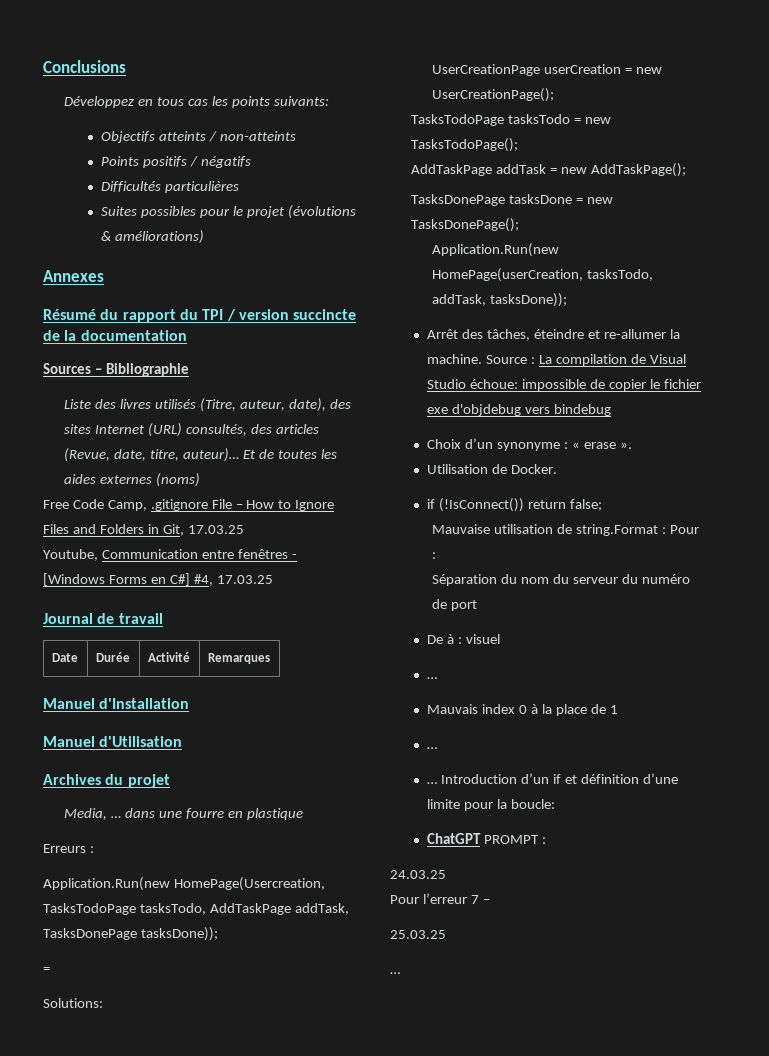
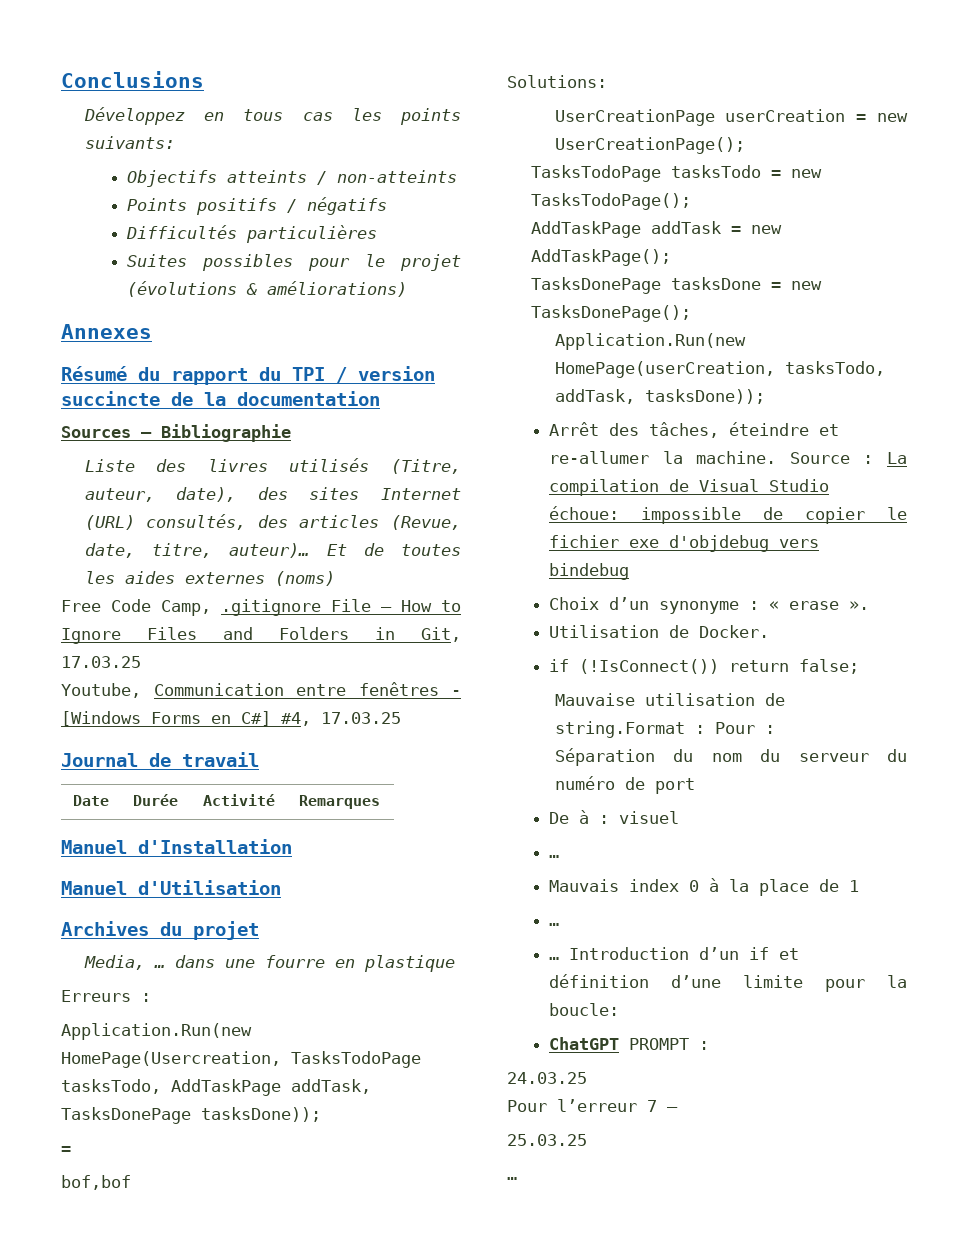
(50, 970) none -> [61,1175,131,1190] // bof,bof

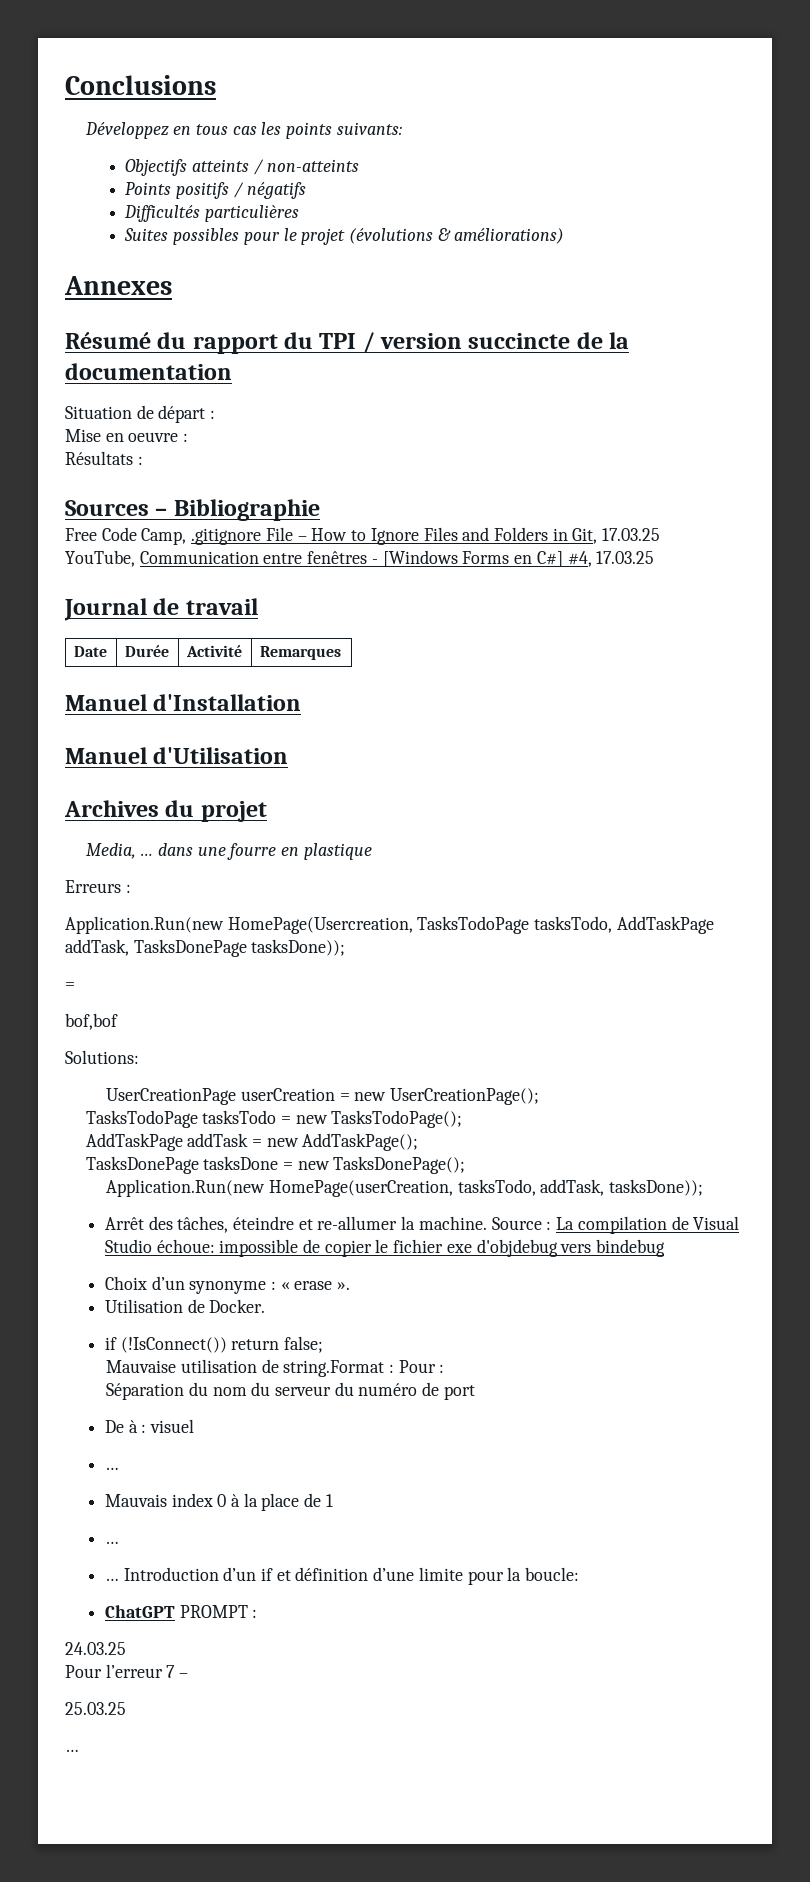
[61,424,291,442] [84,458,462,474] [84,487,462,502] [84,514,462,530] [84,543,461,558] [84,571,335,586] Sources – Bibliographie // Liste des livres utilisés (Titre, auteur, date), des sites Internet (URL) consultés, des articles (Revue, date, titre, auteur)… Et de toutes les aides externes (noms) -> [65,405,216,423] [65,429,189,442] [65,451,143,465] [65,499,320,521] Situation de départ : // Mise en oeuvre : // Résultats : // Sources – Bibliographie
[61,683,141,698] Youtube, -> [65,550,135,567] YouTube,

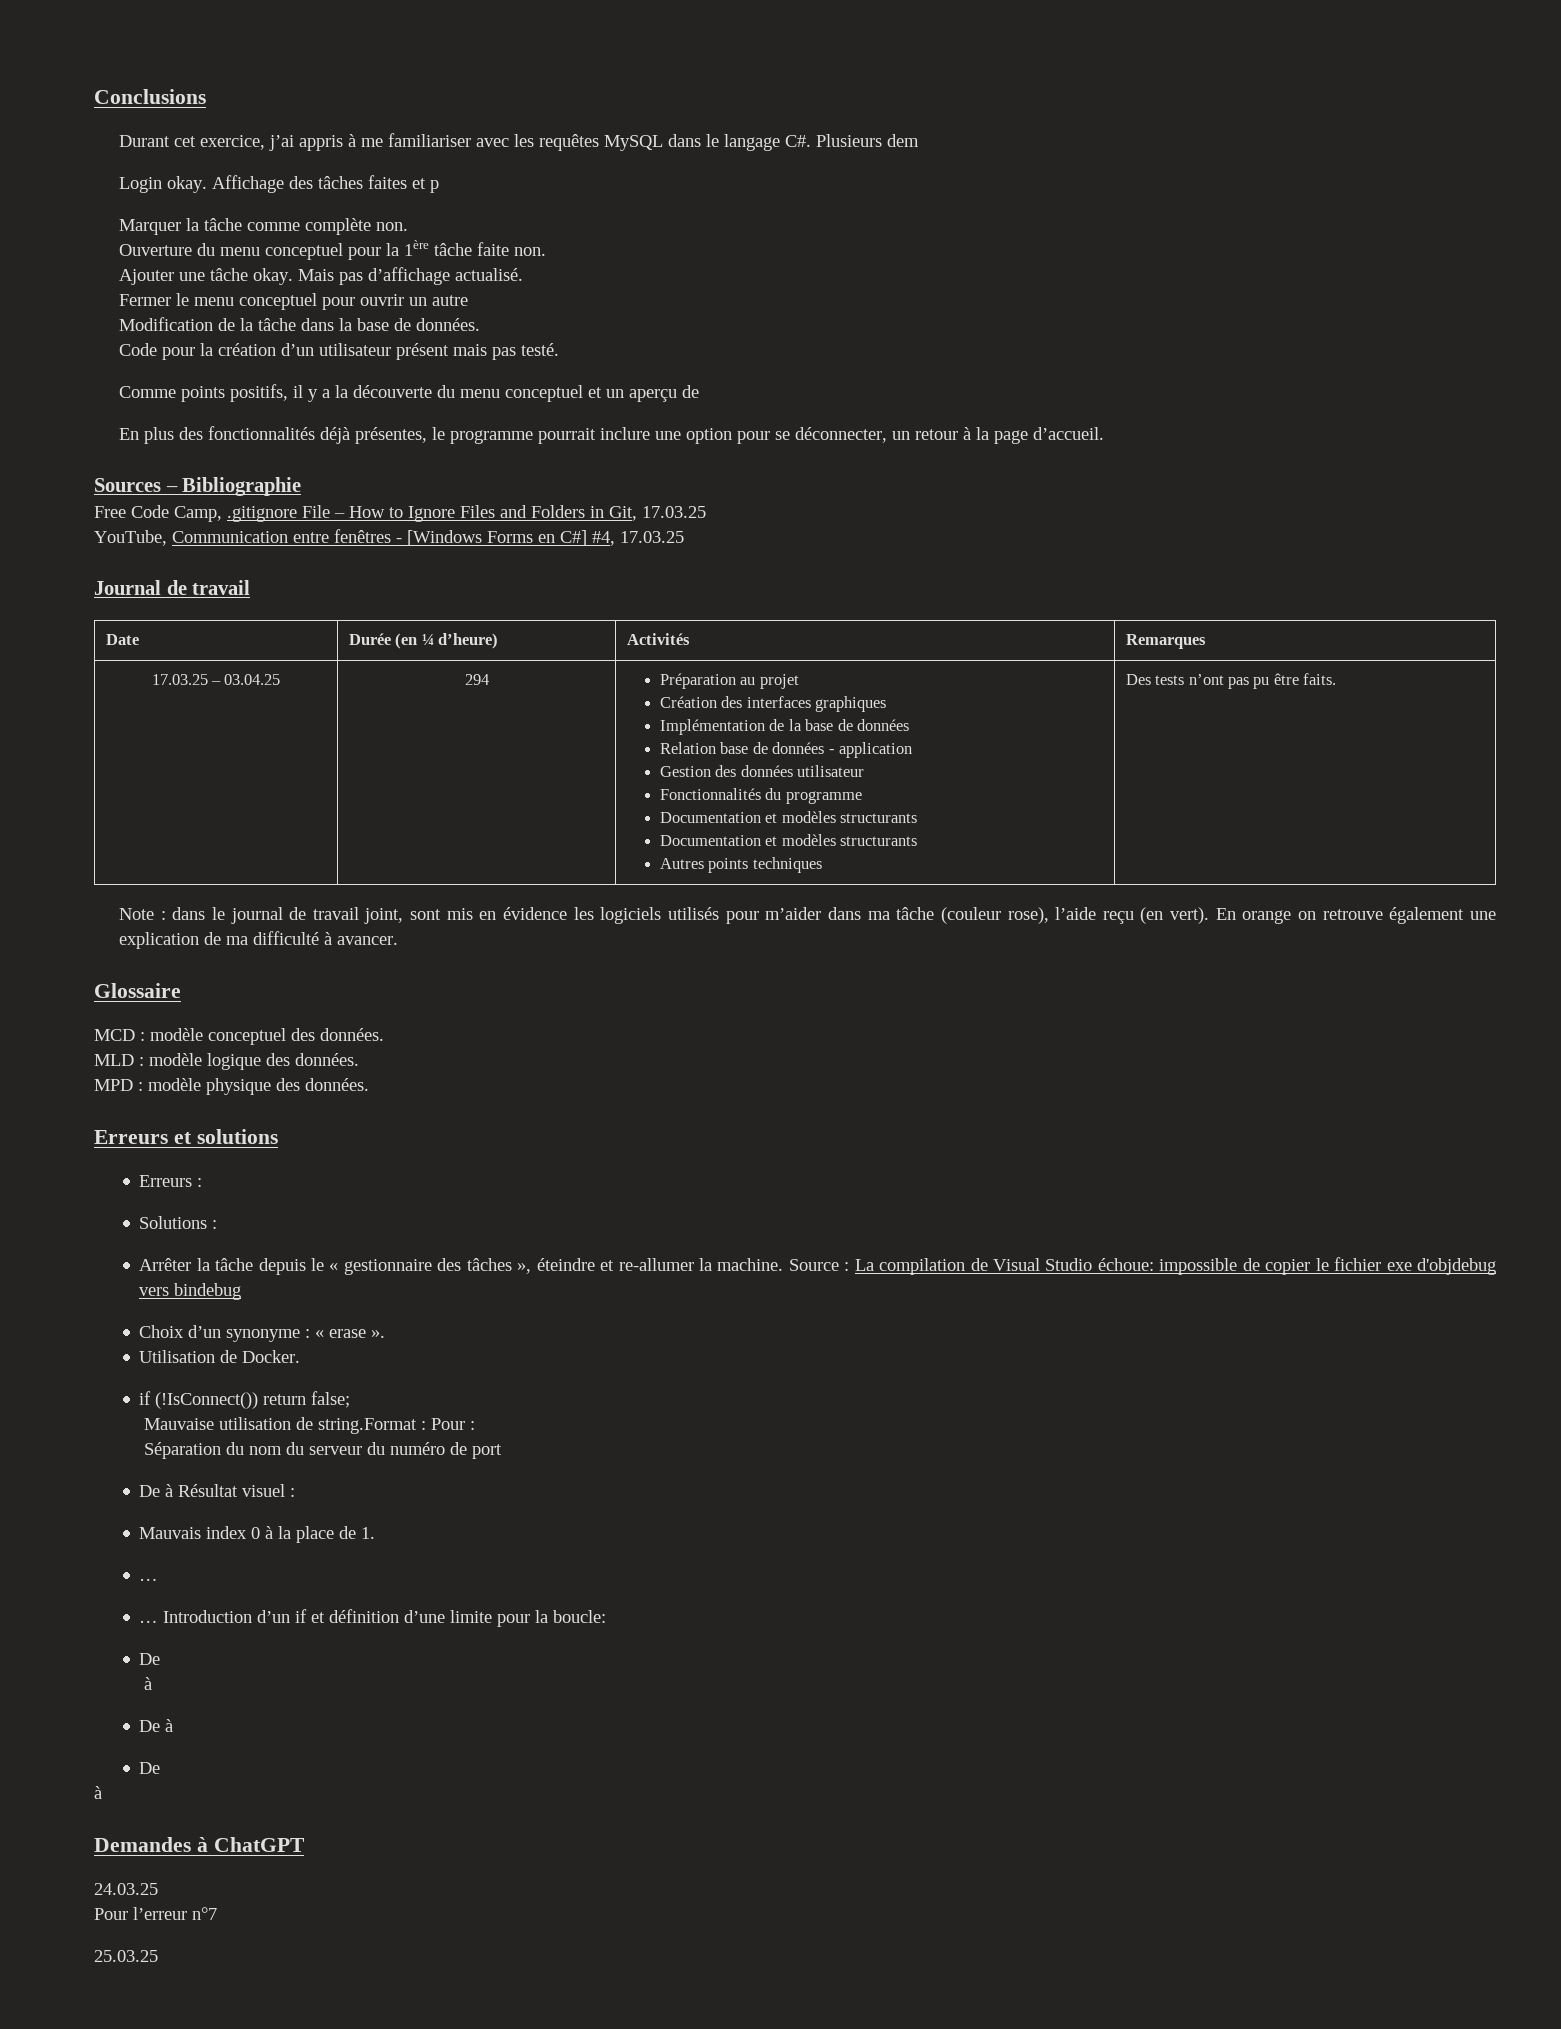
[84,122,402,139] [125,159,359,176] [125,182,306,199] [124,205,300,222] [124,228,565,245] [64,276,172,295] [65,332,630,354] [65,363,232,380] [65,405,216,423] [65,429,189,442] [65,451,143,465] Développez en tous cas les points suivants: // Objectifs atteints / non-atteints // Points positifs / négatifs // Difficultés particulières // Suites possibles pour le projet (évolutions & améliorations) // Annexes // Résumé du rapport du TPI / version succincte de la documentation // Situation de départ : // Mise en oeuvre : // Résultats : -> [118,133,919,151] [118,175,439,193] [118,218,408,235] [118,240,546,260] [118,267,523,285] [118,293,468,310] [118,317,480,331] [118,343,559,360] [118,384,699,402] [118,426,1104,444] Durant cet exercice, j’ai appris à me familiariser avec les requêtes MySQL dans le langage C#. Plusieurs dem // Login okay. Affichage des tâches faites et p // Marquer la tâche comme complète non. // Ouverture du menu conceptuel pour la 1ère tâche faite non. // Ajouter une tâche okay. Mais pas d’affichage actualisé. // Fermer le menu conceptuel pour ouvrir un autre // Modification de la tâche dans la base de données. // Code pour la création d’un utilisateur présent mais pas testé. // Comme points positifs, il y a la découverte du menu conceptuel et un aperçu de // En plus des fonctionnalités déjà présentes, le programme pourrait inclure une option pour se déconnecter, un retour à la page d’accueil.
[185,645,242,657] [259,646,341,660] [65,694,302,711] [65,747,289,764] [64,800,267,822] [85,843,372,860] [65,880,131,893] [65,916,714,934] [65,939,346,957] [65,982,75,990] [65,1013,118,1030] [65,1050,139,1064] [106,1088,539,1105] [85,1110,463,1128] [85,1133,419,1151] [85,1156,466,1174] [106,1179,703,1197] [104,1216,229,1233] | Activité | Remarques // Manuel d'Installation // Manuel d'Utilisation // Archives du projet // Media, … dans une fourre en plastique // Erreurs : // Application.Run(new HomePage(Usercreation, TasksTodoPage tasksTodo, AddTaskPage addTask, TasksDonePage tasksDone)); // = // bof,bof // Solutions: // UserCreationPage userCreation = new UserCreationPage(); // TasksTodoPage tasksTodo = new TasksTodoPage(); // AddTaskPage addTask = new AddTaskPage(); // TasksDonePage tasksDone = new TasksDonePage(); // Application.Run(new HomePage(userCreation, tasksTodo, addTask, tasksDone)); // Arrêt des tâches, -> [395,633,498,649] [626,633,690,645] [1125,634,1206,649] [151,674,281,685] [464,674,489,685] [659,673,799,689] [659,696,887,712] [659,719,909,735] [659,742,912,758] [659,765,865,777] [659,788,862,804] [659,811,918,823] [659,834,918,846] [659,857,822,873] [1125,673,1337,689] [118,907,1496,924] [118,931,398,949] [94,983,181,998] [94,1028,384,1045] [94,1053,359,1070] [94,1078,369,1095] [94,1129,278,1144] [139,1175,203,1187] [139,1216,218,1229] [139,1258,532,1275] (en ¼ d’heure) | Activités | Remarques // 17.03.25 – 03.04.25 | 294 | Préparation au projet // Création des interfaces graphiques // Implémentation de la base de données // Relation base de données - application // Gestion des données utilisateur // Fonctionnalités du programme // Documentation et modèles structurants // Documentation et modèles structurants // Autres points techniques | Des tests n’ont pas pu être faits. // Note : dans le journal de travail joint, sont mis en évidence les logiciels utilisés pour m’aider dans ma tâche (couleur rose), l’aide reçu (en vert). En orange on retrouve également une explication de ma difficulté à avancer. // Glossaire // MCD : modèle conceptuel des données. // MLD : modèle logique des données. // MPD : modèle physique des données. // Erreurs et solutions // Erreurs : // Solutions : // Arrêter la tâche depuis le « gestionnaire des tâches »,
[141,1419,194,1433] [104,1467,119,1470] : visuel // … -> [178,1484,296,1497] Résultat visuel :
[325,1494,333,1507] 1 -> [361,1527,376,1539] 1.
(580, 1574) none -> [139,1653,161,1665] [143,1677,152,1690] [139,1719,174,1732] [139,1762,161,1774] [94,1786,102,1799] [94,1837,208,1852] De // à // De à // De // à // Demandes à
[179,1605,258,1618] PROMPT : -> (305, 1844) none
[166,1665,189,1678] 7 – -> [192,1907,217,1920] n°7
[65,1749,79,1752] // … -> (158, 1956) none

